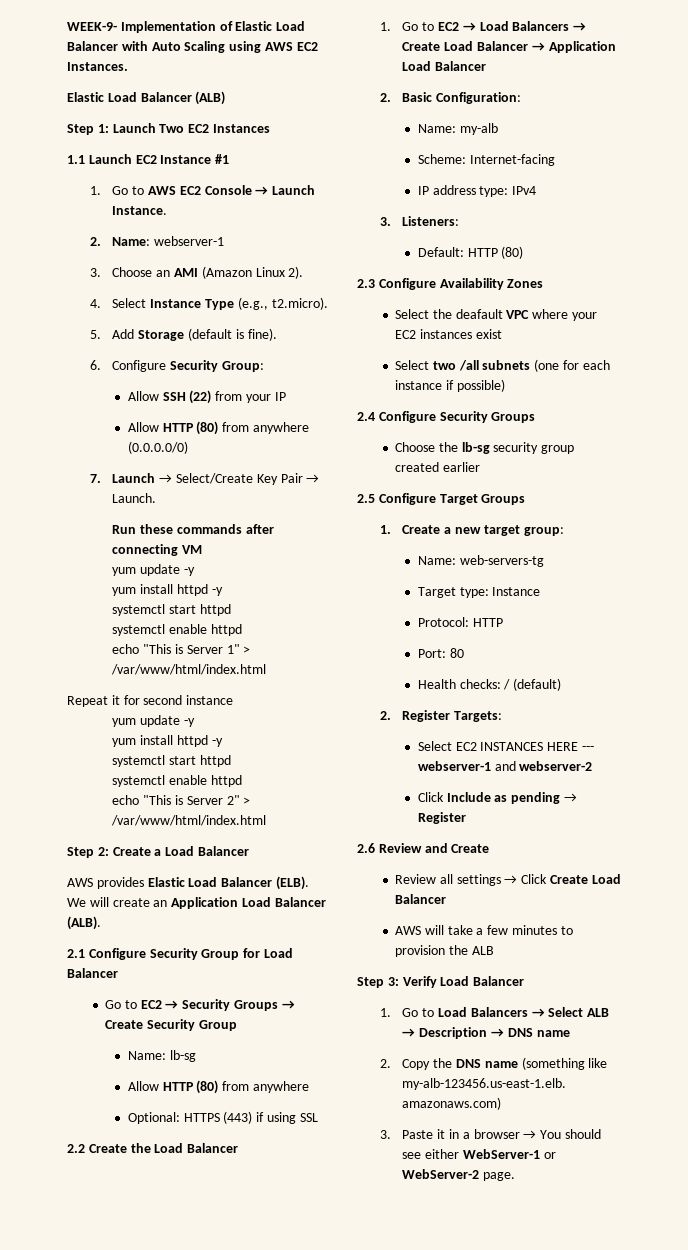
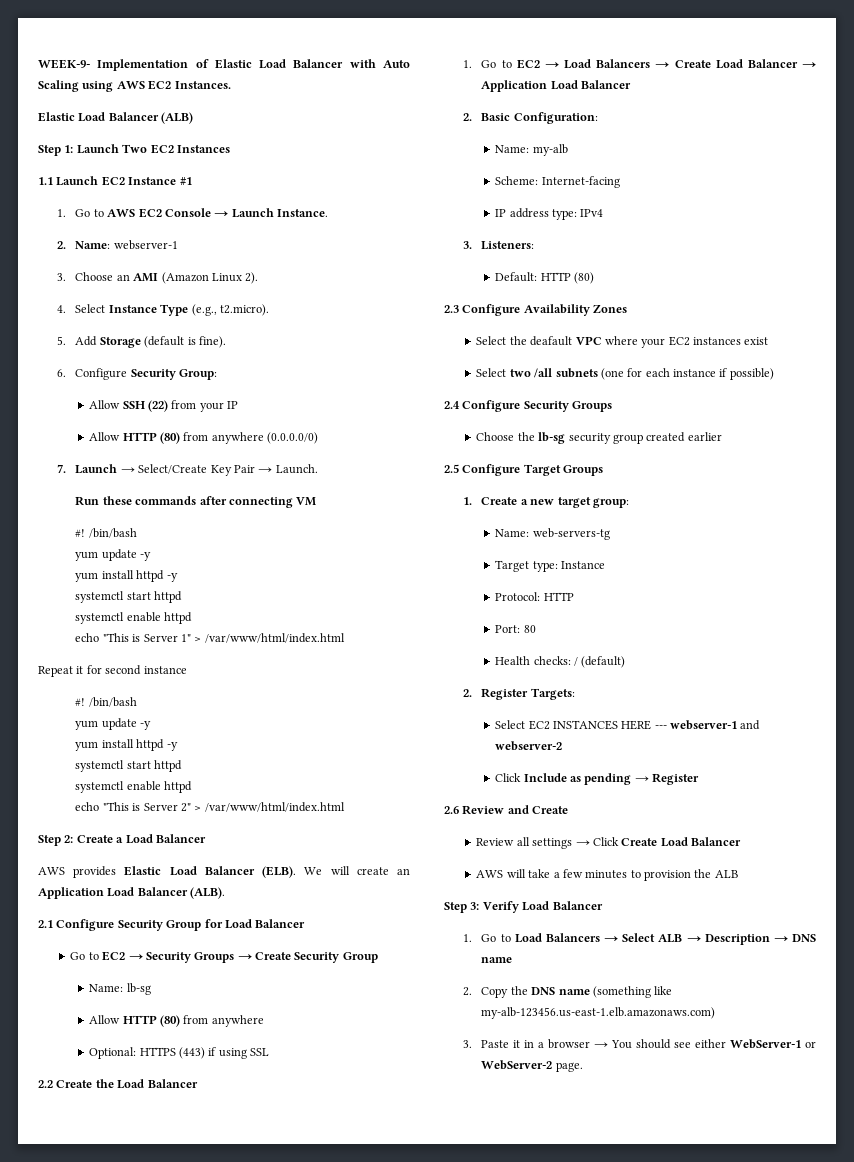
(203, 549) none -> [75,528,137,538] // #! /bin/bash
(234, 700) none -> [75,697,137,707] // #! /bin/bash

